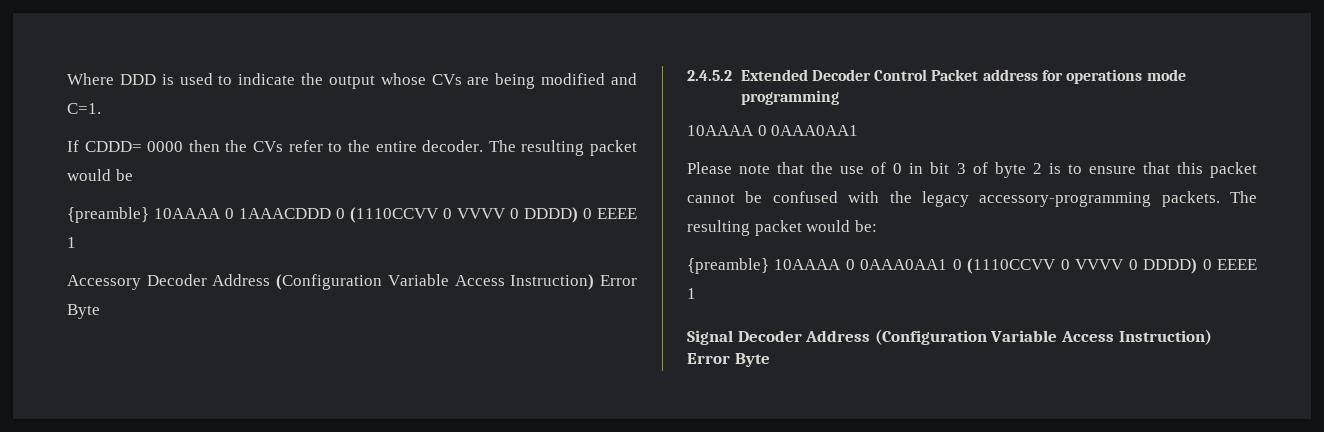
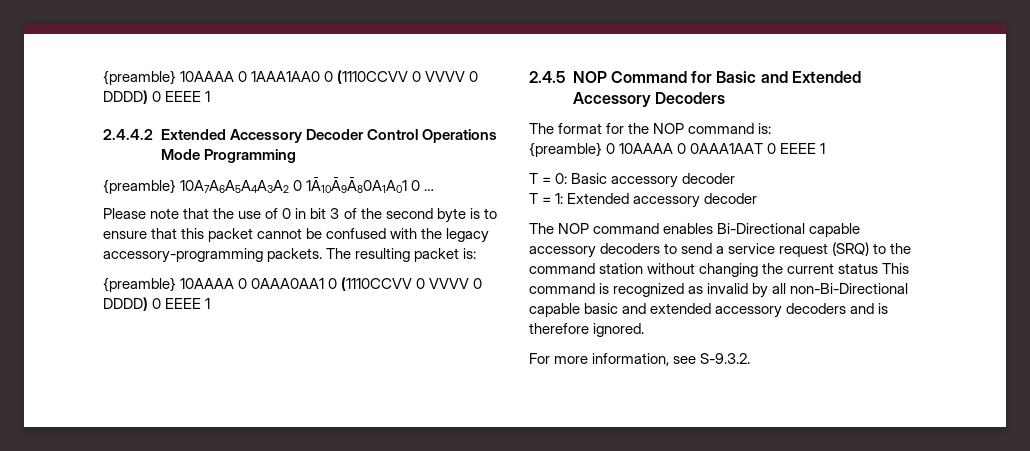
[67,73,637,89] [67,103,101,114] [67,140,637,156] [67,169,133,181] [67,207,637,223] [67,237,76,248] [67,274,637,290] [67,304,100,319] [687,69,1186,84] [740,90,839,105] [687,125,859,136] Where DDD is used to indicate the output whose CVs are being modified and C=1. // If CDDD= 0000 then the CVs refer to the entire decoder. The resulting packet would be // {preamble} 10AAAA 0 1AAACDDD 0 (1110CCVV 0 VVVV 0 DDDD) 0 EEEE 1 // Accessory Decoder Address (Configuration Variable Access Instruction) Error Byte // 2.4.5.2 Extended Decoder Control Packet address for operations mode programming // 10AAAA 0 0AAA0AA1 -> [103,70,479,85] [103,90,211,104] [103,129,497,143] [160,149,296,163] [103,177,435,194] {preamble} 10AAAA 0 1AAA1AA0 0 (1110CCVV 0 VVVV 0 DDDD) 0 EEEE 1 // 2.4.4.2 Extended Accessory Decoder Control Operations Mode Programming // {preamble} 10A7A6A5A4A3A2 0 1Ā10Ā9Ā80A1A01 0 …
[994,162,1042,178] byte 2 -> [360,208,466,223] the second byte
[806,220,877,232] would be: -> [463,248,477,259] is:
[687,329,1212,345] [687,353,770,367] Signal Decoder Address (Configuration Variable Access Instruction) Error Byte -> [529,71,862,83] [572,92,725,107] [529,123,772,134] [529,142,826,157] [529,173,736,188] [529,193,758,208] [529,223,861,237] [529,242,912,258] [529,263,910,277] [529,283,909,298] [529,303,889,318] [529,323,645,337] [529,353,751,366] 2.4.5 NOP Command for Basic and Extended Accessory Decoders // The format for the NOP command is: // {preamble} 0 10AAAA 0 0AAA1AAT 0 EEEE 1 // T = 0: Basic accessory decoder // T = 1: Extended accessory decoder // The NOP command enables Bi-Directional capable accessory decoders to send a service request (SRQ) to the command station without changing the current status This command is recognized as invalid by all non-Bi-Directional capable basic and extended accessory decoders and is therefore ignored. // For more information, see S-9.3.2.

